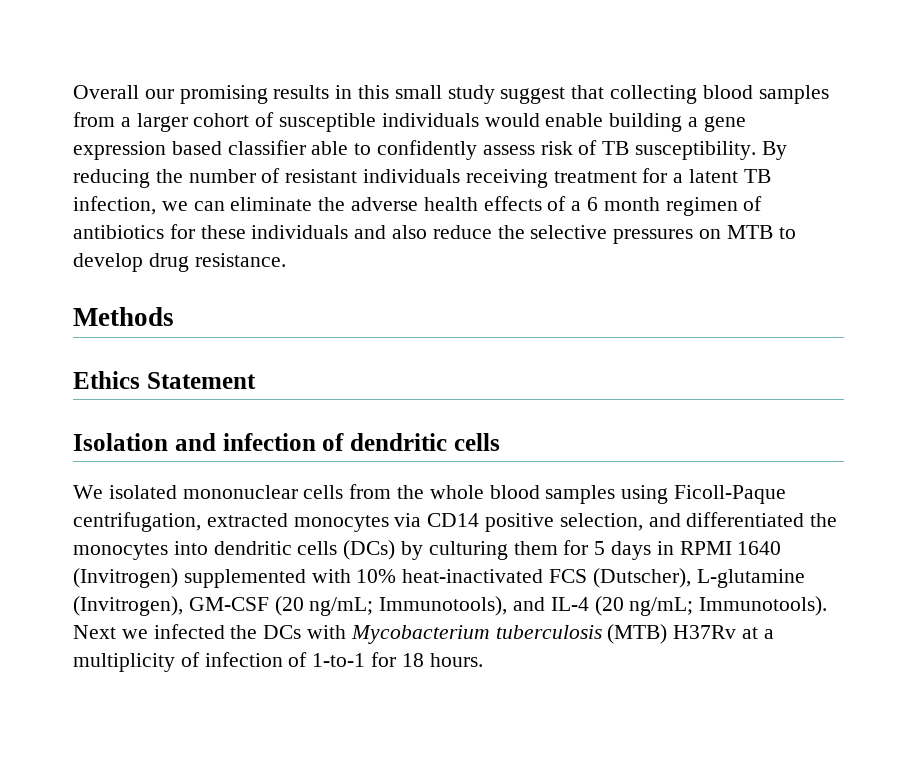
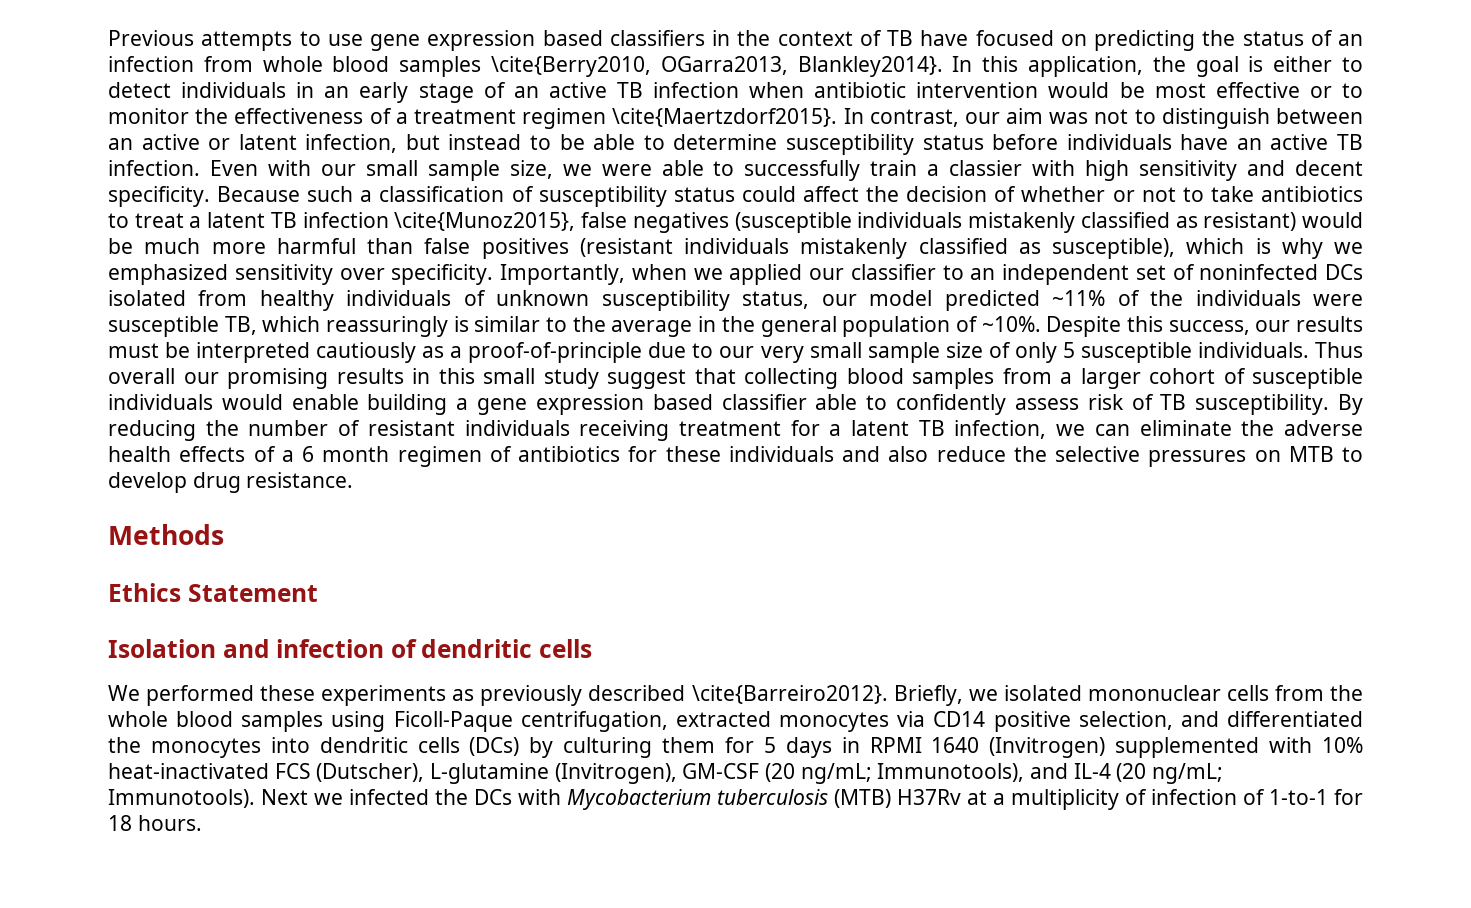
[73,85,139,99] Overall -> [108,30,1363,51] [108,56,1363,77] [108,82,1363,103] [108,108,1363,129] [108,134,1363,155] [108,160,1363,181] [108,186,1363,207] [108,212,1364,233] [108,238,1363,259] [108,264,1363,285] [108,290,1364,311] [108,316,1364,337] [108,342,1363,363] [108,368,175,384] Previous attempts to use gene expression based classifiers in the context of TB have focused on predicting the status of an infection from whole blood samples \cite{Berry2010, OGarra2013, Blankley2014}. In this application, the goal is either to detect individuals in an early stage of an active TB infection when antibiotic intervention would be most effective or to monitor the effectiveness of a treatment regimen \cite{Maertzdorf2015}. In contrast, our aim was not to distinguish between an active or latent infection, but instead to be able to determine susceptibility status before individuals have an active TB infection. Even with our small sample size, we were able to successfully train a classier with high sensitivity and decent specificity. Because such a classification of susceptibility status could affect the decision of whether or not to take antibiotics to treat a latent TB infection \cite{Munoz2015}, false negatives (susceptible individuals mistakenly classified as resistant) would be much more harmful than false positives (resistant individuals mistakenly classified as susceptible), which is why we emphasized sensitivity over specificity. Importantly, when we applied our classifier to an independent set of noninfected DCs isolated from healthy individuals of unknown susceptibility status, our model predicted ~11% of the individuals were susceptible TB, which reassuringly is similar to the average in the general population of ~10%. Despite this success, our results must be interpreted cautiously as a proof-of-principle due to our very small sample size of only 5 susceptible individuals. Thus overall
(103, 492) none -> [146,685,998,706] performed these experiments as previously described \cite{Barreiro2012}. Briefly, we

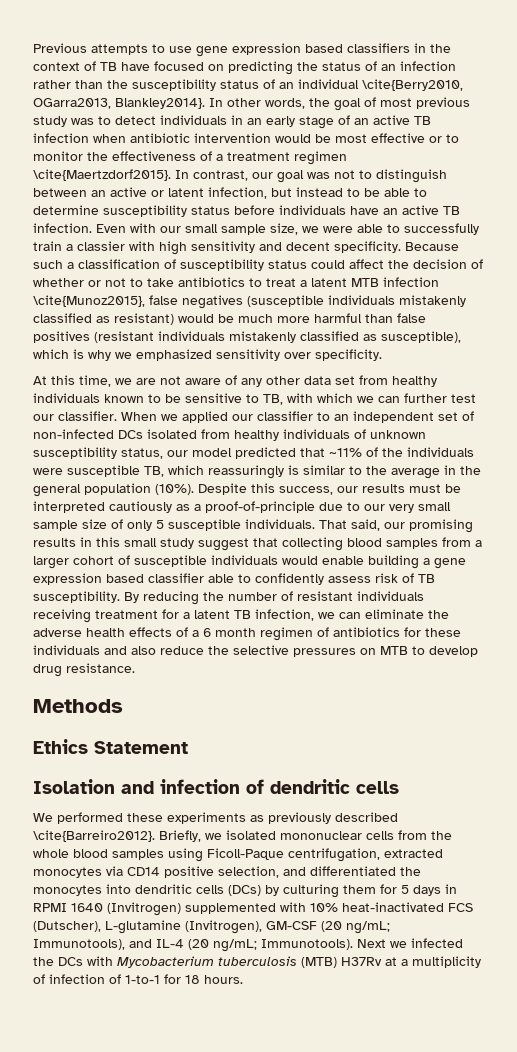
[203,56,1333,77] from whole blood samples \cite{Berry2010, OGarra2013, Blankley2014}. In this application, the goal is either -> [33,79,463,91] [33,97,470,111] [33,116,94,127] rather than the susceptibility status of an individual \cite{Berry2010, OGarra2013, Blankley2014}. In other words, the goal of most previous study was
[1006,108,1044,124] aim -> [277,170,304,183] goal
[270,212,297,228] TB -> [351,278,379,287] MTB
[500,264,687,285] Importantly, when -> [33,375,437,387] [33,393,476,405] [33,411,157,421] // At this time, we are not aware of any other data set from healthy individuals known to be sensitive to TB, with which we can further test our classifier. When
[1199,264,1319,280] noninfected -> [33,429,114,439] non-infected
(1040, 300) none -> [300,448,325,457] that
[955,316,1041,332] of ~10%. -> [155,484,194,495] (10%).
[1315,342,1363,358] [108,368,175,384] Thus overall -> [319,519,380,531] That said,

